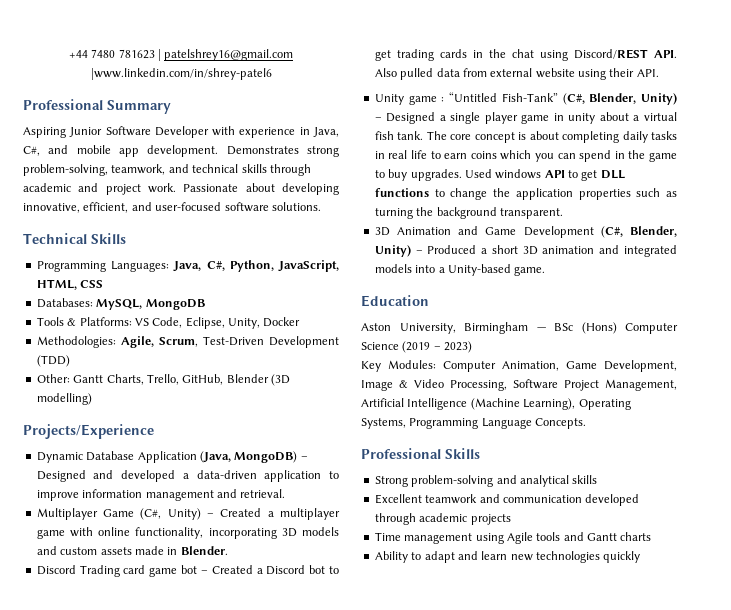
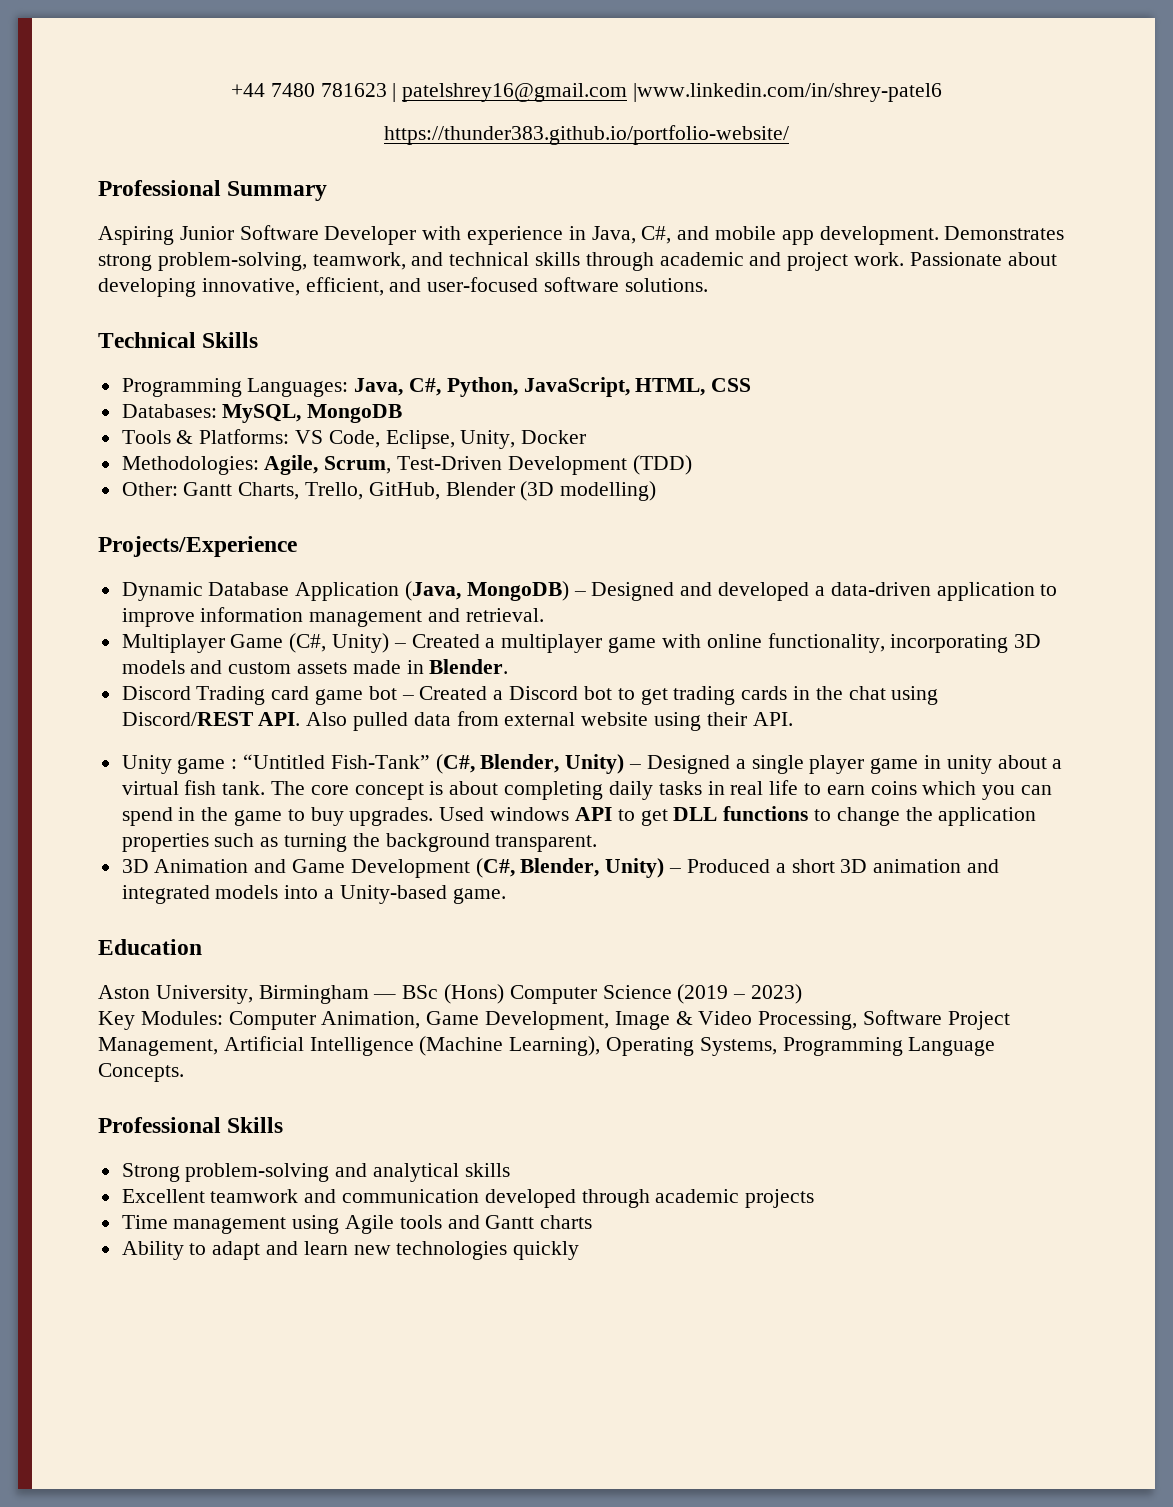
(272, 74) none -> [384,125,789,145] // https://thunder383.github.io/portfolio-website/

